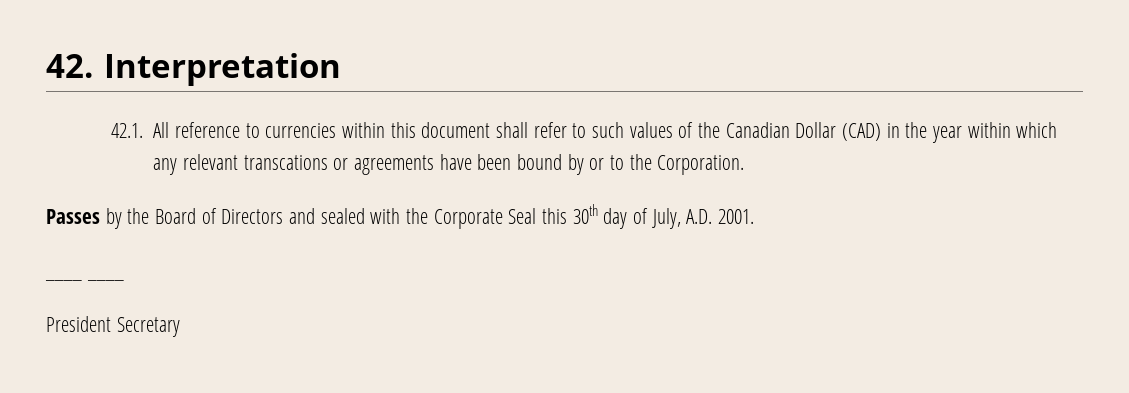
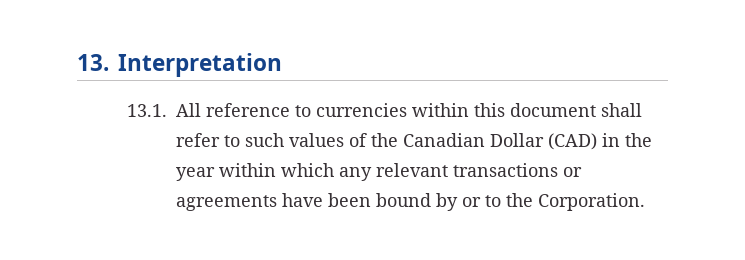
[46,54,93,78] 42. -> [77,54,109,71] 13.
[110,123,143,138] 42.1. -> [126,104,167,117] 13.1.
[243,155,328,170] transcations -> [452,163,558,177] transactions
[46,204,755,229] [45,278,124,281] [46,316,180,337] // Passes by the Board of Directors and sealed with the Corporate Seal this 30th day of July, A.D. 2001. // ____ ____ // President Secretary -> (645, 202) none

